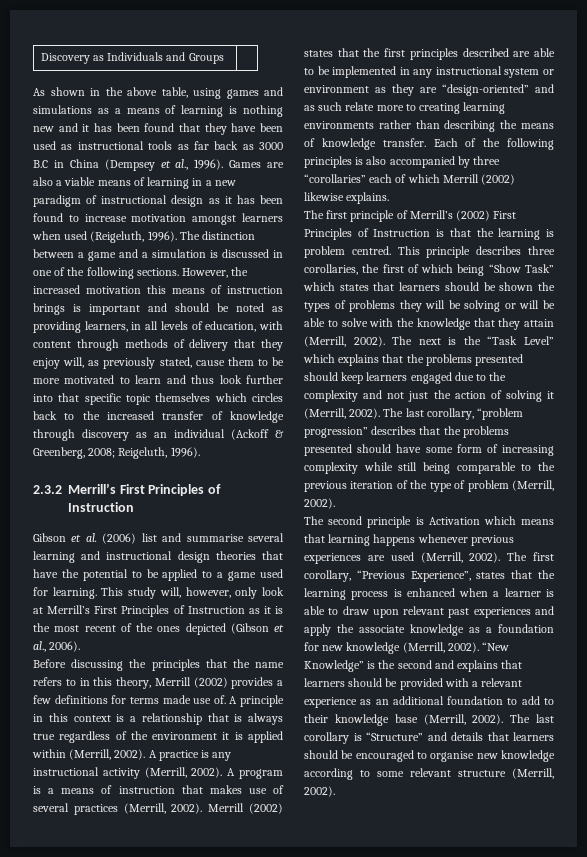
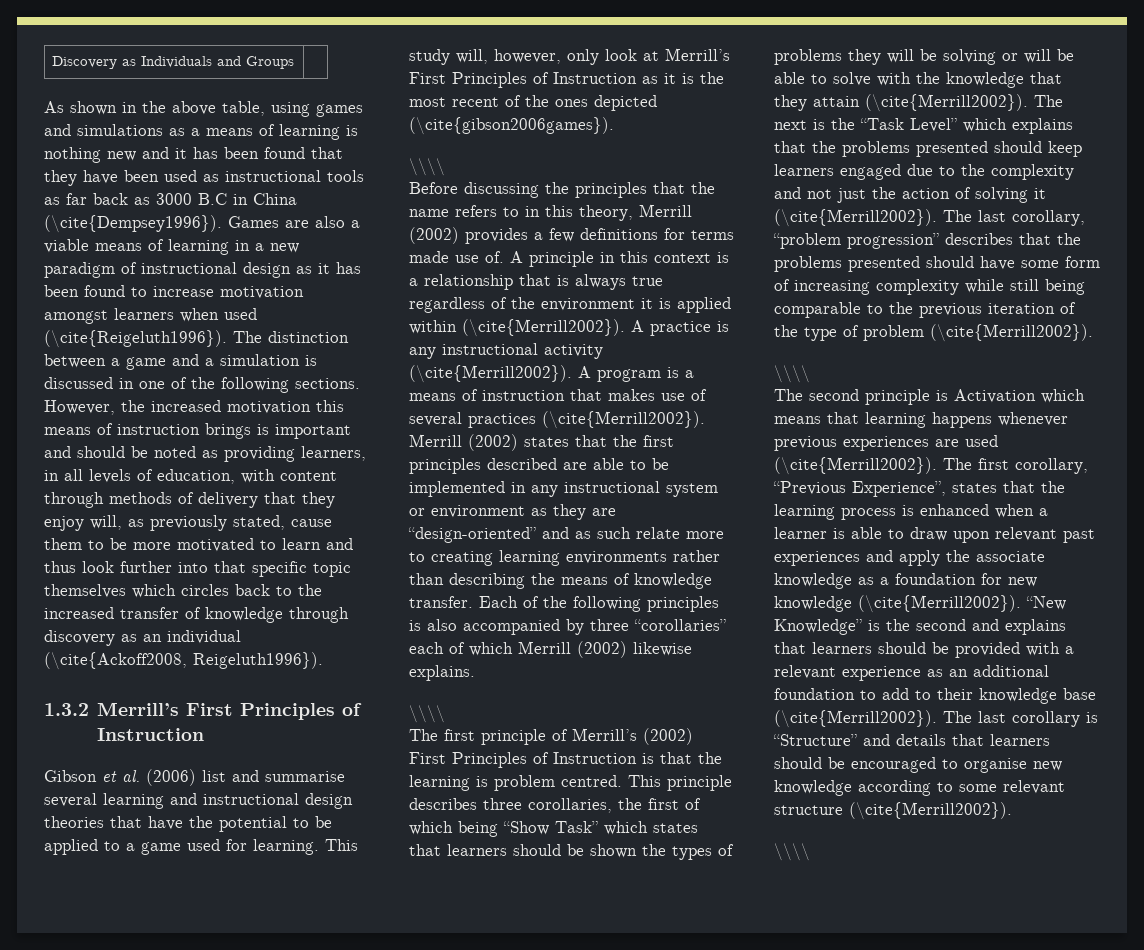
[104,159,224,171] (Dempsey et al., 1996). -> [44,215,222,233] (\cite{Dempsey1996}).
[90,231,177,243] (Reigeluth, 1996). -> [44,330,227,348] (\cite{Reigeluth1996}).
[231,429,284,440] [33,447,200,459] [33,485,62,494] (Ackoff & Greenberg, 2008; Reigeluth, 1996). // 2.3.2 -> [44,652,323,670] [44,703,89,716] (\cite{Ackoff2008, Reigeluth1996}). // 1.3.2
[230,623,284,634] [33,641,81,652] (Gibson et al., 2006). -> [409,117,614,135] [409,158,445,176] (\cite{gibson2006games}). // \\\\
[69,749,146,760] (Merrill, 2002). -> [462,319,625,337] (\cite{Merrill2002}).
[144,767,223,778] (Merrill, 2002). -> [409,365,572,383] (\cite{Merrill2002}).
[123,803,203,814] (Merrill, 2002). -> [542,411,705,429] (\cite{Merrill2002}).
(390, 198) none -> [409,705,445,723] // \\\\
[304,336,385,347] (Merrill, 2002). -> [865,94,1028,112] (\cite{Merrill2002}).
[304,408,381,419] (Merrill, 2002). -> [774,209,937,227] (\cite{Merrill2002}).
[512,480,554,491] [304,498,335,509] (Merrill, 2002). -> [930,324,1093,342] [774,365,810,383] (\cite{Merrill2002}). // \\\\
[420,552,501,563] (Merrill, 2002). -> [774,457,937,475] (\cite{Merrill2002}).
[402,642,479,653] (Merrill, 2002). -> [858,595,1021,613] (\cite{Merrill2002}).
[423,714,504,725] (Merrill, 2002). -> [774,710,937,728] (\cite{Merrill2002}).
[512,768,554,779] [304,786,335,797] (Merrill, 2002). -> [849,802,1012,820] [774,843,810,861] (\cite{Merrill2002}). // \\\\

